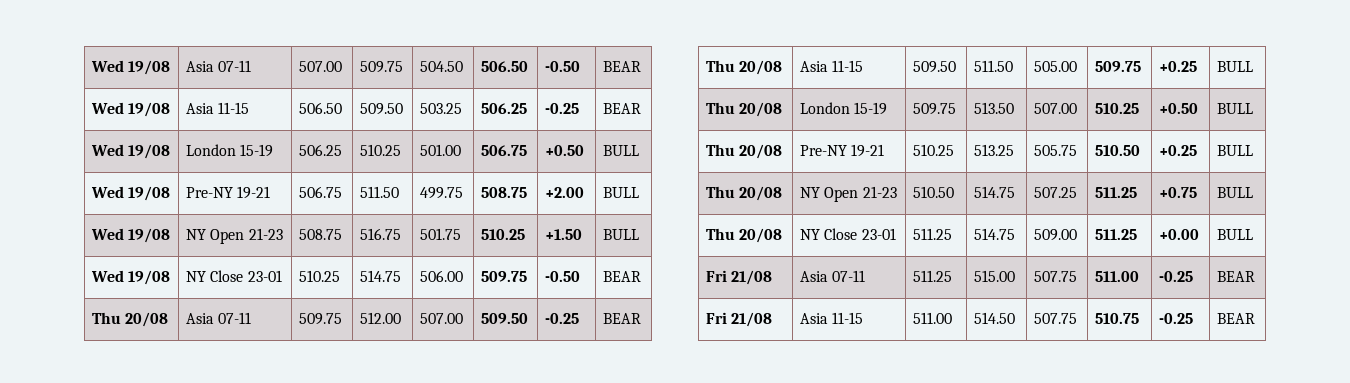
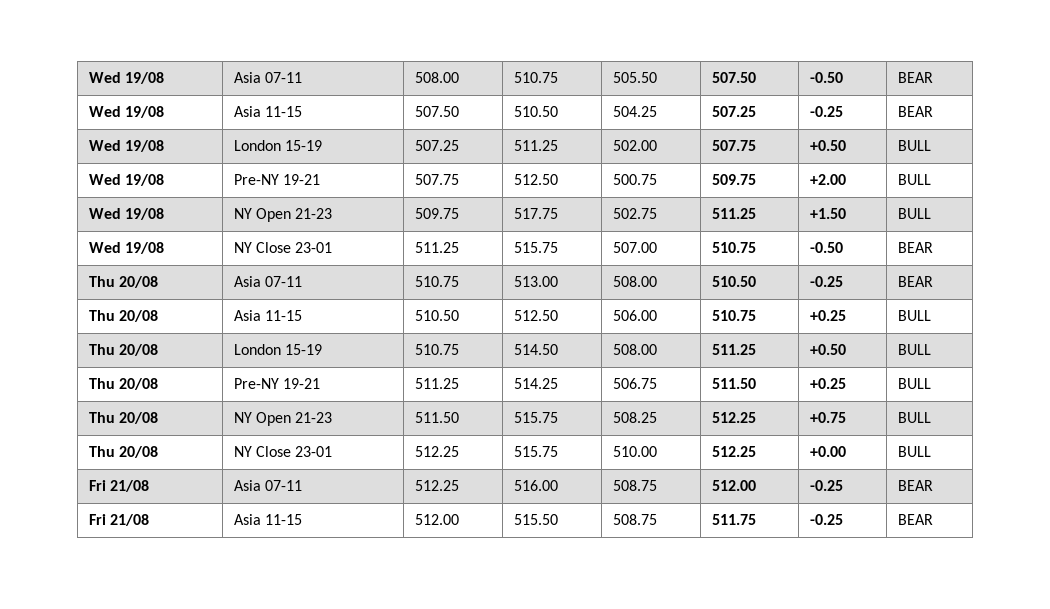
[299,61,343,72] [360,61,404,73] [420,61,464,72] [481,61,529,72] 507.00 | 509.75 | 504.50 | 506.50 -> [414,72,459,83] [513,72,558,83] [612,72,657,83] [711,72,756,83] 508.00 | 510.75 | 505.50 | 507.50
[299,102,343,114] [360,103,404,115] [420,103,463,114] [481,103,528,114] 506.50 | 509.50 | 503.25 | 506.25 -> [414,106,459,117] [513,106,558,117] [612,106,657,117] [711,106,756,117] 507.50 | 510.50 | 504.25 | 507.25
[299,144,343,156] [360,144,402,156] [420,144,462,156] [481,145,528,156] 506.25 | 510.25 | 501.00 | 506.75 -> [414,140,459,151] [513,140,558,151] [612,140,657,151] [711,140,756,151] 507.25 | 511.25 | 502.00 | 507.75
[299,186,343,198] [360,186,400,198] [420,187,464,199] [481,187,528,198] 506.75 | 511.50 | 499.75 | 508.75 -> [414,174,459,185] [513,174,558,185] [612,174,657,185] [711,174,756,185] 507.75 | 512.50 | 500.75 | 509.75
[299,229,343,240] [360,228,402,240] [420,228,462,240] [481,229,526,240] 508.75 | 516.75 | 501.75 | 510.25 -> [414,208,459,219] [513,208,558,219] [612,208,657,219] [711,208,756,219] 509.75 | 517.75 | 502.75 | 511.25
[299,270,341,282] [360,270,402,282] [420,270,464,282] [481,271,528,282] 510.25 | 514.75 | 506.00 | 509.75 -> [414,242,459,253] [513,242,558,253] [612,242,657,253] [711,242,756,253] 511.25 | 515.75 | 507.00 | 510.75
[299,313,343,325] [360,312,402,324] [420,313,464,324] [481,313,529,324] 509.75 | 512.00 | 507.00 | 509.50 -> [414,276,459,287] [513,276,558,287] [612,276,657,287] [711,276,756,287] 510.75 | 513.00 | 508.00 | 510.50
[913,61,957,73] [974,60,1014,72] [1034,61,1078,72] [1095,61,1142,72] 509.50 | 511.50 | 505.00 | 509.75 -> [414,310,459,321] [513,310,558,321] [612,310,657,321] [711,310,756,321] 510.50 | 512.50 | 506.00 | 510.75
[913,103,957,115] [974,102,1015,114] [1034,103,1078,114] [1095,103,1140,114] 509.75 | 513.50 | 507.00 | 510.25 -> [414,344,459,355] [513,344,558,355] [612,344,657,355] [711,344,756,355] 510.75 | 514.50 | 508.00 | 511.25
[913,144,955,156] [974,144,1015,156] [1034,145,1078,156] [1095,145,1141,156] 510.25 | 513.25 | 505.75 | 510.50 -> [414,378,459,389] [513,378,558,389] [612,378,657,389] [711,378,756,389] 511.25 | 514.25 | 506.75 | 511.50
[913,186,955,198] [974,186,1016,198] [1034,187,1078,198] [1095,187,1138,198] 510.50 | 514.75 | 507.25 | 511.25 -> [414,412,459,423] [513,412,558,423] [612,412,657,423] [711,412,756,423] 511.50 | 515.75 | 508.25 | 512.25
[913,228,953,240] [974,228,1016,240] [1034,229,1078,241] [1095,229,1138,240] 511.25 | 514.75 | 509.00 | 511.25 -> [414,446,459,457] [513,446,558,457] [612,446,657,457] [711,446,756,457] 512.25 | 515.75 | 510.00 | 512.25
[913,270,953,282] [974,270,1016,282] [1034,271,1078,282] [1095,271,1140,282] 511.25 | 515.00 | 507.75 | 511.00 -> [414,480,459,491] [513,480,558,491] [612,480,657,491] [711,480,756,491] 512.25 | 516.00 | 508.75 | 512.00
[913,312,953,324] [974,312,1016,324] [1034,313,1078,324] [1095,313,1140,324] 511.00 | 514.50 | 507.75 | 510.75 -> [414,514,459,525] [513,514,558,525] [612,514,657,525] [711,514,756,525] 512.00 | 515.50 | 508.75 | 511.75

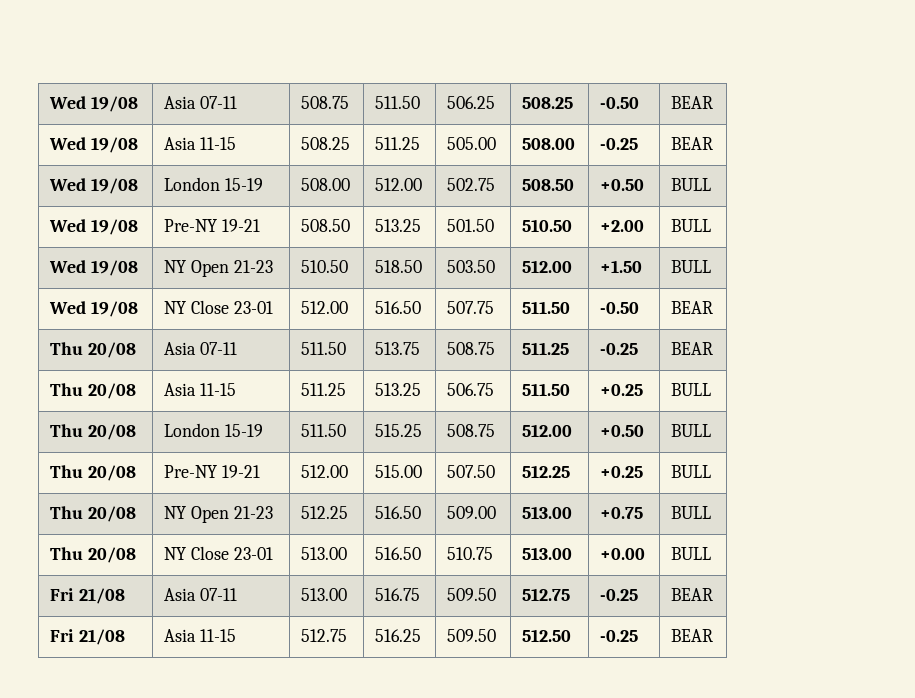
[414,72,459,83] [513,72,558,83] [612,72,657,83] [711,72,756,83] 508.00 | 510.75 | 505.50 | 507.50 -> [301,96,350,109] [375,96,421,109] [447,96,496,109] [522,97,574,109] 508.75 | 511.50 | 506.25 | 508.25
[414,106,459,117] [513,106,558,117] [612,106,657,117] [711,106,756,117] 507.50 | 510.50 | 504.25 | 507.25 -> [301,137,351,150] [375,137,421,150] [447,137,497,150] [522,138,576,150] 508.25 | 511.25 | 505.00 | 508.00
[414,140,459,151] [513,140,558,151] [612,140,657,151] [711,140,756,151] 507.25 | 511.25 | 502.00 | 507.75 -> [301,178,351,191] [375,178,423,191] [447,178,496,191] [522,179,575,191] 508.00 | 512.00 | 502.75 | 508.50
[414,174,459,185] [513,174,558,185] [612,174,657,185] [711,174,756,185] 507.75 | 512.50 | 500.75 | 509.75 -> [301,219,351,232] [375,219,422,232] [447,219,495,232] [522,219,573,232] 508.50 | 513.25 | 501.50 | 510.50
[414,208,459,219] [513,208,558,219] [612,208,657,219] [711,208,756,219] 509.75 | 517.75 | 502.75 | 511.25 -> [301,260,349,273] [375,260,423,273] [447,260,496,273] [522,260,573,273] 510.50 | 518.50 | 503.50 | 512.00
[414,242,459,253] [513,242,558,253] [612,242,657,253] [711,242,756,253] 511.25 | 515.75 | 507.00 | 510.75 -> [301,301,349,314] [375,301,422,314] [447,301,495,314] [522,301,571,314] 512.00 | 516.50 | 507.75 | 511.50
[414,276,459,287] [513,276,558,287] [612,276,657,287] [711,276,756,287] 510.75 | 513.00 | 508.00 | 510.50 -> [301,342,347,355] [375,342,421,355] [447,342,496,355] [522,342,570,355] 511.50 | 513.75 | 508.75 | 511.25
[414,310,459,321] [513,310,558,321] [612,310,657,321] [711,310,756,321] [809,310,846,321] [897,310,931,321] [88,344,158,356] [233,344,322,355] [414,344,459,355] [513,344,558,355] [612,344,657,355] [711,344,756,355] [809,344,846,355] [897,344,931,355] [88,378,158,390] [233,378,320,389] [414,378,459,389] [513,378,558,389] [612,378,657,389] [711,378,756,389] 510.50 | 512.50 | 506.00 | 510.75 | +0.25 | BULL // Thu 20/08 | London 15-19 | 510.75 | 514.50 | 508.00 | 511.25 | +0.50 | BULL // Thu 20/08 | Pre-NY 19-21 | 511.25 | 514.25 | 506.75 | 511.50 -> [301,383,347,396] [375,383,422,396] [447,383,495,396] [522,383,571,396] [600,384,644,396] [671,383,712,396] [50,424,136,440] [164,423,263,437] [301,424,347,437] [375,424,423,437] [447,424,496,437] [522,424,573,437] [600,425,645,437] [671,424,712,437] [50,465,136,481] [164,465,260,478] [301,465,349,478] [375,465,423,478] [447,465,496,478] [522,465,571,478] 511.25 | 513.25 | 506.75 | 511.50 | +0.25 | BULL // Thu 20/08 | London 15-19 | 511.50 | 515.25 | 508.75 | 512.00 | +0.50 | BULL // Thu 20/08 | Pre-NY 19-21 | 512.00 | 515.00 | 507.50 | 512.25
[414,412,459,423] [513,412,558,423] [612,412,657,423] [711,412,756,423] 511.50 | 515.75 | 508.25 | 512.25 -> [301,506,349,519] [375,506,422,519] [447,506,497,519] [522,506,573,519] 512.25 | 516.50 | 509.00 | 513.00
[414,446,459,457] [513,446,558,457] [612,446,657,457] [711,446,756,457] 512.25 | 515.75 | 510.00 | 512.25 -> [301,547,348,560] [375,547,422,560] [447,547,494,560] [522,547,573,560] 513.00 | 516.50 | 510.75 | 513.00
[414,480,459,491] [513,480,558,491] [612,480,657,491] [711,480,756,491] 512.25 | 516.00 | 508.75 | 512.00 -> [301,588,348,601] [375,588,421,601] [447,588,497,601] [522,588,571,601] 513.00 | 516.75 | 509.50 | 512.75
[414,514,459,525] [513,514,558,525] [612,514,657,525] [711,514,756,525] 512.00 | 515.50 | 508.75 | 511.75 -> [301,629,348,642] [375,629,422,642] [447,629,497,642] [522,629,572,642] 512.75 | 516.25 | 509.50 | 512.50

